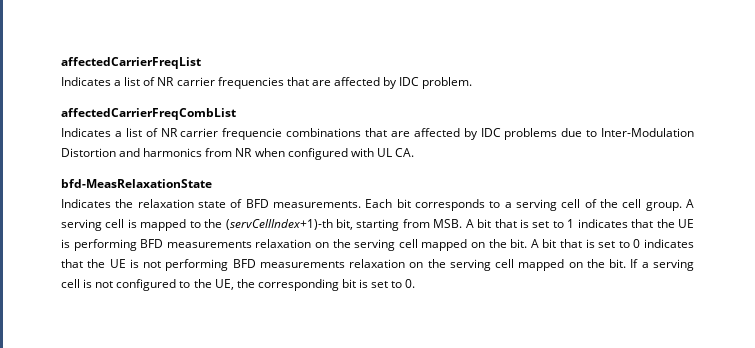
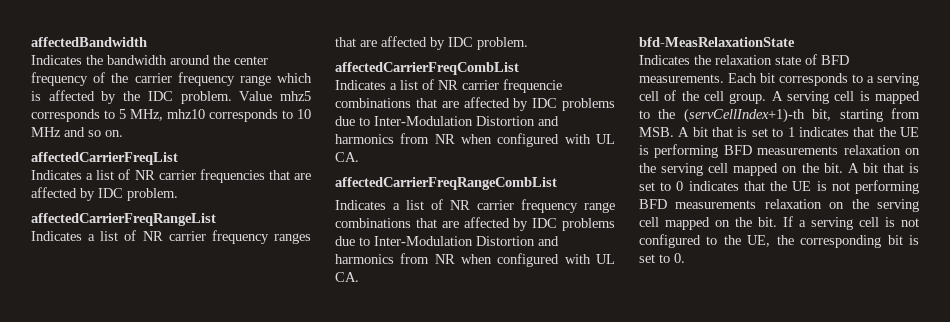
(61, 63) none -> [31,37,147,47] [31,55,268,65] [31,72,312,86] [31,90,311,104] [31,109,311,122] [31,127,123,137] affectedBandwidth // Indicates the bandwidth around the center frequency of the carrier frequency range which is affected by the IDC problem. Value mhz5 corresponds to 5 MHz, mhz10 corresponds to 10 MHz and so on. //
(473, 83) none -> [31,213,216,226] [31,230,311,244] [335,36,528,50] // affectedCarrierFreqRangeList // Indicates a list of NR carrier frequency ranges that are affected by IDC problem.
(414, 152) none -> [335,177,557,190] [335,199,615,213] [335,217,615,231] [335,236,559,246] [335,253,615,267] [335,272,359,282] // affectedCarrierFreqRangeCombList // Indicates a list of NR carrier frequency range combinations that are affected by IDC problems due to Inter-Modulation Distortion and harmonics from NR when configured with UL CA.

